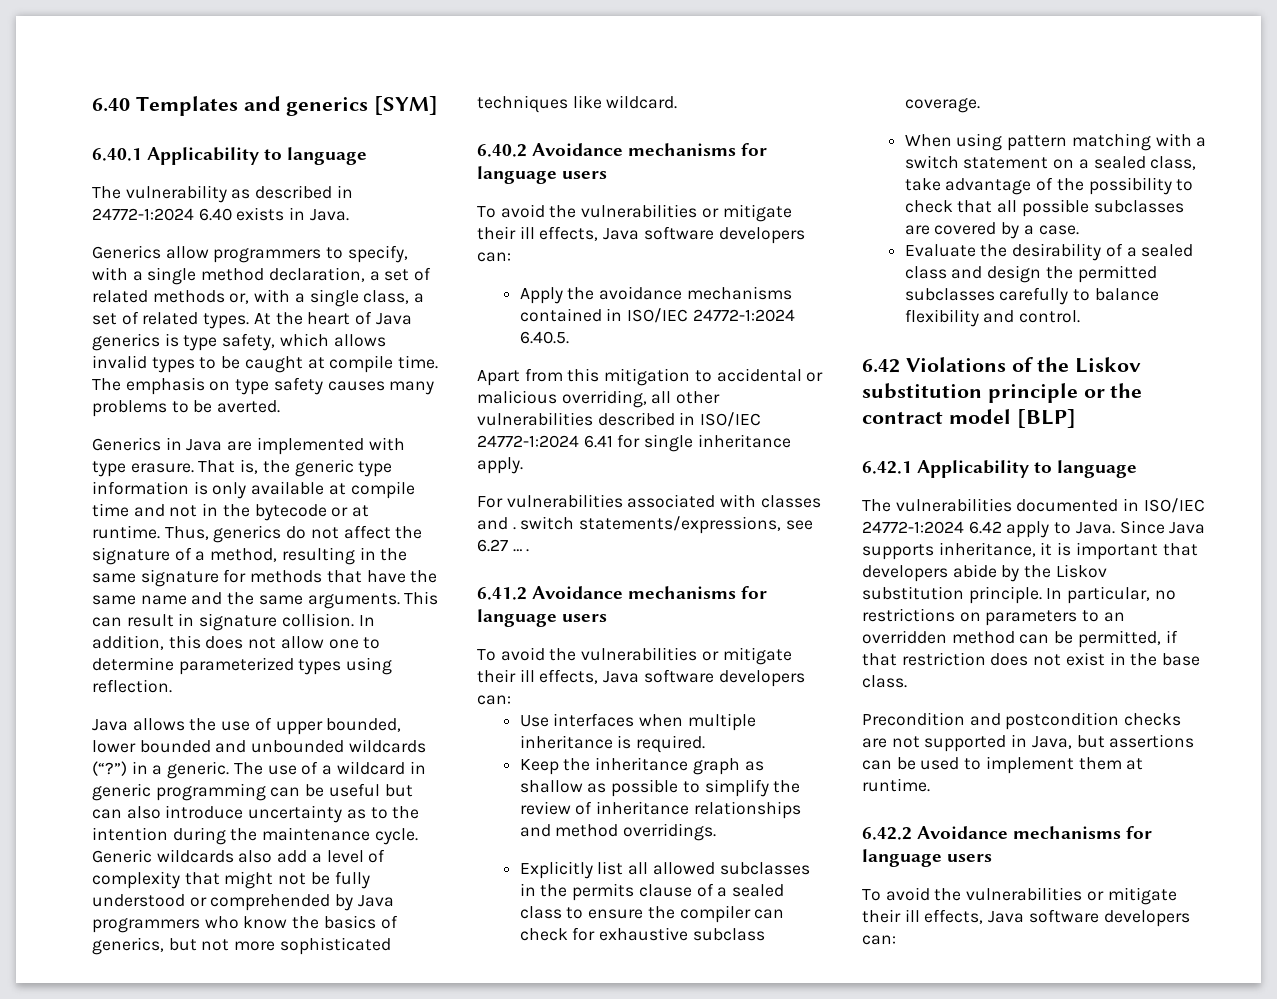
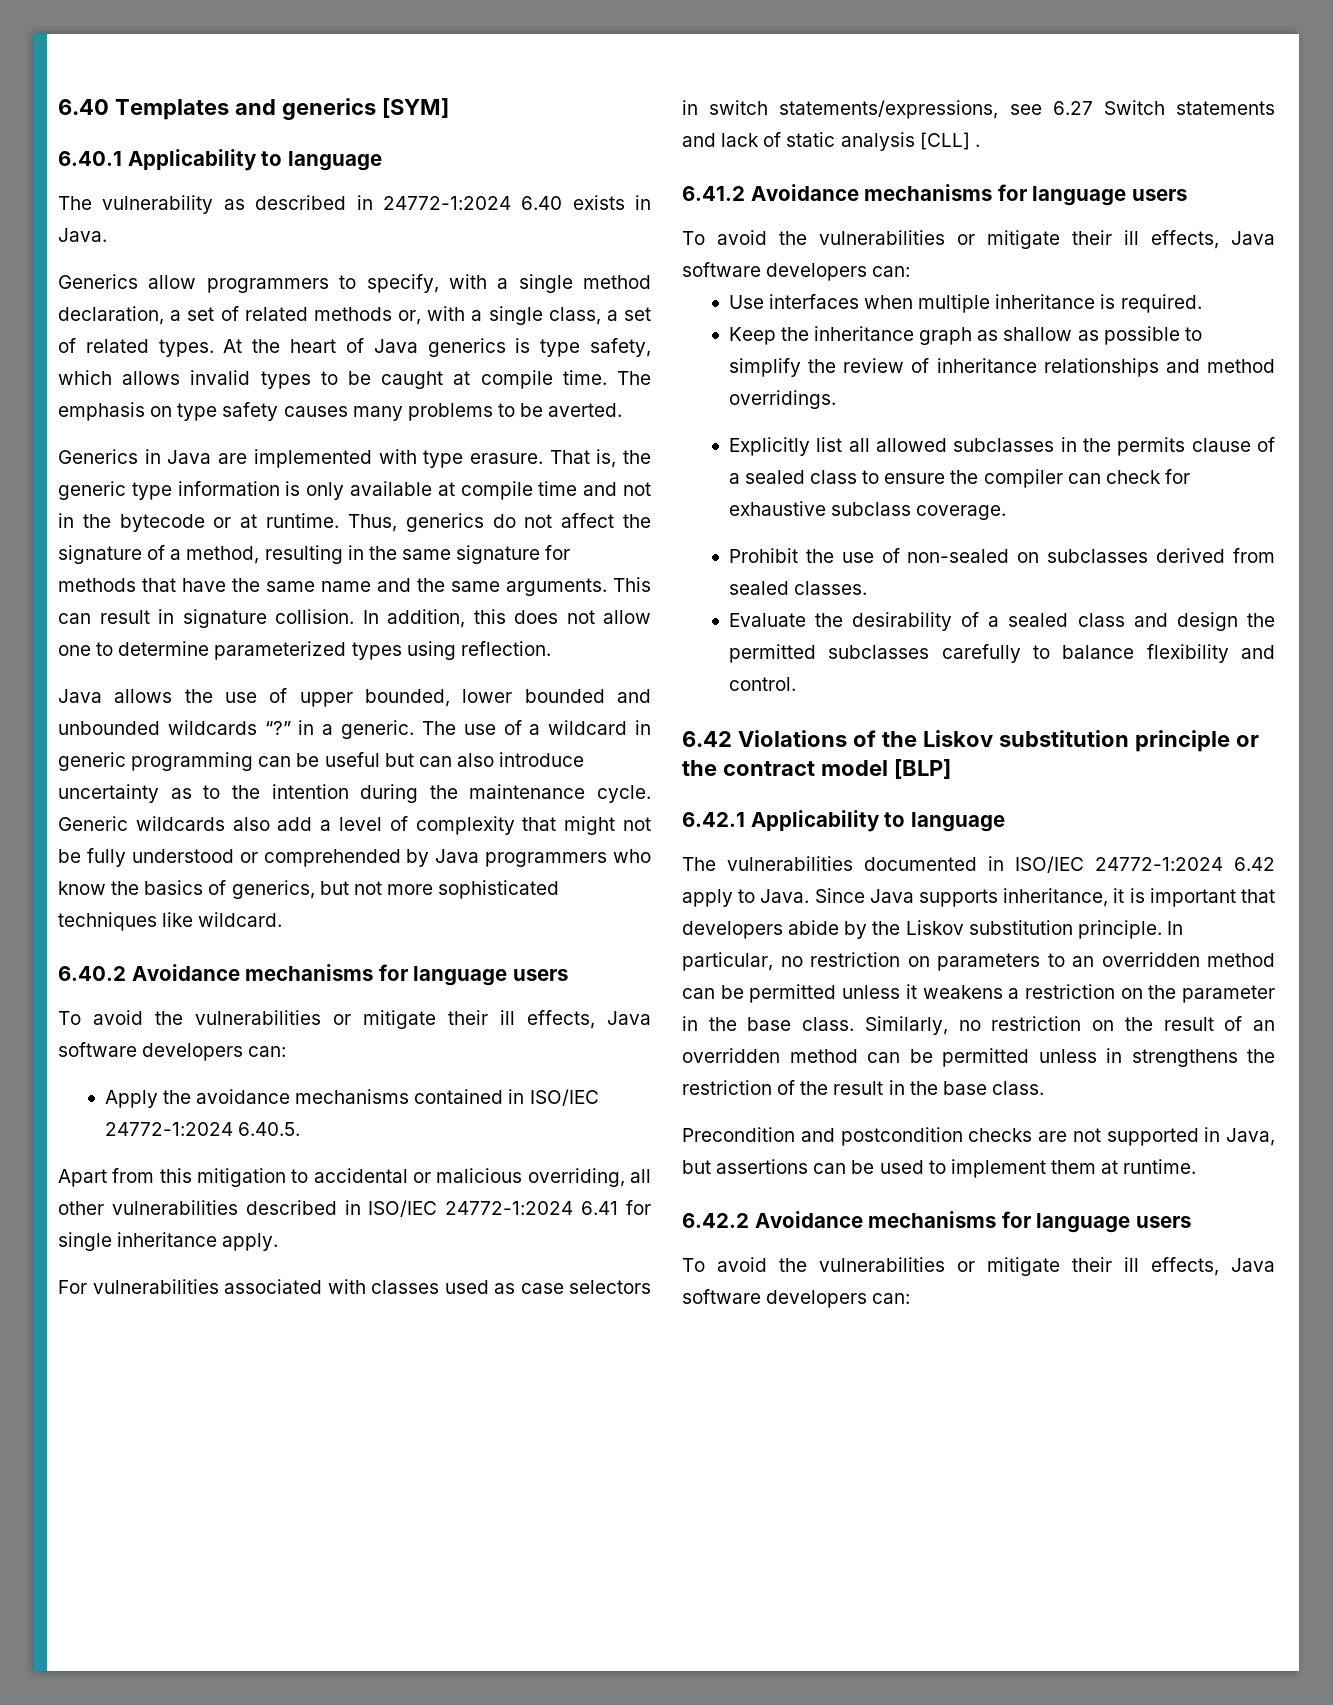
[92,761,127,776] (“?”) -> [264,721,291,735] “?”
[477,516,813,534] [477,539,522,552] and . switch statements/expressions, see 6.27 … -> [444,1280,651,1294] [682,100,1275,119] [682,132,970,151] used as case selectors in switch statements/expressions, see 6.27 Switch statements and lack of static analysis [CLL]
[904,133,1207,151] [904,155,1197,170] [904,177,1194,195] [904,199,1184,217] [904,222,1079,239] When using pattern matching with a switch statement on a sealed class, take advantage of the possibility to check that all possible subclasses are covered by a case. -> [728,548,1275,563] [728,581,867,595] Prohibit the use of non-sealed on subclasses derived from sealed classes.
[862,608,955,622] restrictions -> [810,952,900,967] restriction
[1077,630,1178,648] [862,652,1105,666] permitted, if that restriction does not exist -> [749,984,1275,1003] [682,1016,1275,1035] [682,1048,1275,1067] [682,1080,884,1095] permitted unless it weakens a restriction on the parameter in the base class. Similarly, no restriction on the result of an overridden method can be permitted unless in strengthens the restriction of the result

